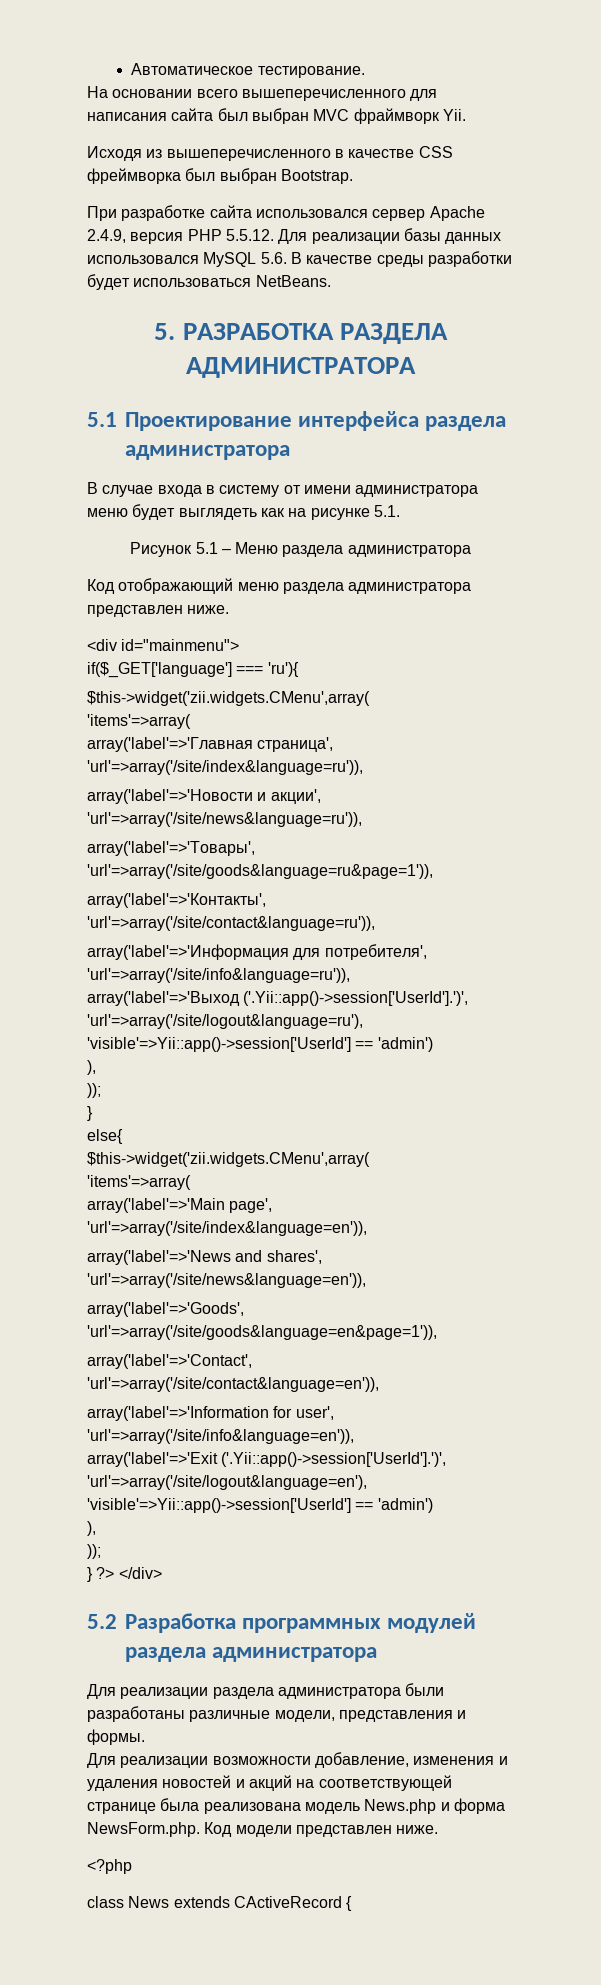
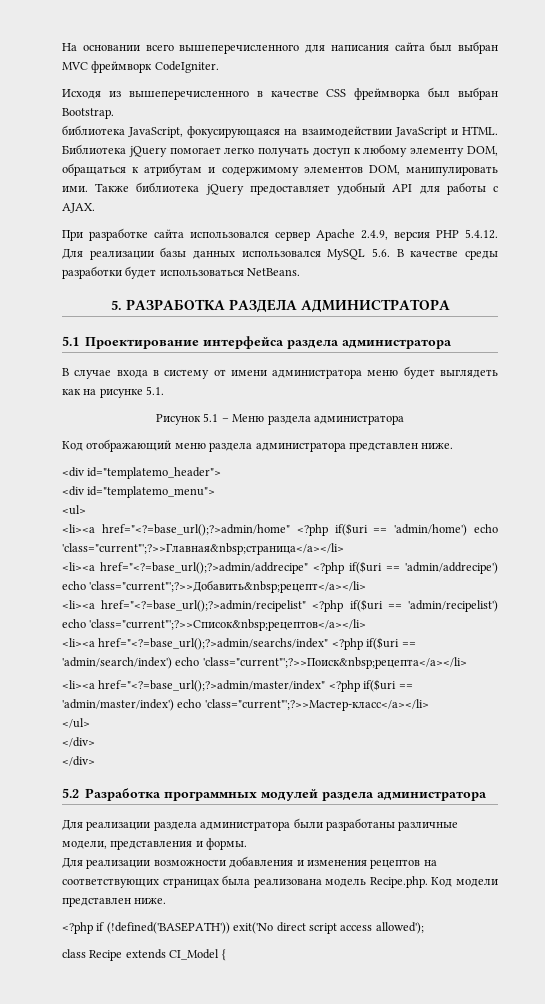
[131,63,365,78] Автоматическое тестирование. // -> (62, 47) none
[353,108,466,124] фраймворк Yii. -> [91,61,219,73] фреймворк CodeIgniter.
(353, 176) none -> [62,125,499,138] [62,144,498,157] [62,163,498,176] [62,182,499,195] [62,203,95,213] // библиотека JavaScript, фокусирующаяся на взаимодействии JavaScript и HTML. Библиотека jQuery помогает легко получать доступ к любому элементу DOM, обращаться к атрибутам и содержимому элементов DOM, манипулировать ими. Также библиотека jQuery предоставляет удобный API для работы с AJAX.
[225,229,274,241] 5.5.12. -> [465,229,498,239] 5.4.12.
[121,639,240,651] [87,662,299,678] [87,691,370,706] [87,714,191,729] [87,737,334,752] [87,760,363,775] [87,789,321,804] [87,812,362,827] [87,841,255,856] [87,864,433,879] [87,893,266,908] [87,916,375,931] [87,944,427,960] [87,968,350,983] [87,991,469,1006] [87,1014,363,1029] [87,1037,433,1052] [87,1060,96,1075] [87,1083,101,1098] [87,1106,93,1121] [87,1129,123,1144] [87,1152,370,1167] [87,1175,191,1190] [87,1198,273,1213] [87,1221,367,1236] [87,1250,322,1265] [87,1273,366,1288] [87,1302,244,1317] [87,1325,437,1340] [87,1354,252,1369] [87,1377,379,1392] [87,1406,334,1421] [87,1429,354,1444] [87,1452,447,1467] [87,1475,367,1490] [87,1498,433,1513] [87,1521,96,1536] [87,1544,101,1559] [87,1567,115,1582] id="mainmenu"> // if($_GET['language'] === 'ru'){ // $this->widget('zii.widgets.CMenu',array( // 'items'=>array( // array('label'=>'Главная страница', 'url'=>array('/site/index&language=ru')), // array('label'=>'Новости и акции', 'url'=>array('/site/news&language=ru')), // array('label'=>'Товары', 'url'=>array('/site/goods&language=ru&page=1')), // array('label'=>'Контакты', 'url'=>array('/site/contact&language=ru')), // array('label'=>'Информация для потребителя', 'url'=>array('/site/info&language=ru')), // array('label'=>'Выход ('.Yii::app()->session['UserId'].')', 'url'=>array('/site/logout&language=ru'), 'visible'=>Yii::app()->session['UserId'] == 'admin') // ), // )); // } // else{ // $this->widget('zii.widgets.CMenu',array( // 'items'=>array( // array('label'=>'Main page', 'url'=>array('/site/index&language=en')), // array('label'=>'News and shares', 'url'=>array('/site/news&language=en')), // array('label'=>'Goods', 'url'=>array('/site/goods&language=en&page=1')), // array('label'=>'Contact', 'url'=>array('/site/contact&language=en')), // array('label'=>'Information for user', 'url'=>array('/site/info&language=en')), // array('label'=>'Exit ('.Yii::app()->session['UserId'].')', 'url'=>array('/site/logout&language=en'), 'visible'=>Yii::app()->session['UserId'] == 'admin') // ), // )); // } ?> -> [87,467,222,479] [62,486,216,498] [62,505,86,515] [62,523,498,536] [62,543,344,555] [62,561,498,574] [62,580,367,593] [62,599,498,612] [62,619,367,631] [62,637,416,650] [62,657,467,669] [62,679,413,692] [62,699,429,711] [62,718,90,728] [62,737,95,747] id="templatemo_header"> // <div id="templatemo_menu"> // <ul> // <li><a href="<?=base_url();?>admin/home" <?php if($uri == 'admin/home') echo 'class="current"';?>>Главная&nbsp;страница</a></li> // <li><a href="<?=base_url();?>admin/addrecipe" <?php if($uri == 'admin/addrecipe') echo 'class="current"';?>>Добавить&nbsp;рецепт</a></li> // <li><a href="<?=base_url();?>admin/recipelist" <?php if($uri == 'admin/recipelist') echo 'class="current"';?>>Список&nbsp;рецептов</a></li> // <li><a href="<?=base_url();?>admin/searchs/index" <?php if($uri == 'admin/search/index') echo 'class="current"';?>>Поиск&nbsp;рецепта</a></li> // <li><a href="<?=base_url();?>admin/master/index" <?php if($uri == 'admin/master/index') echo 'class="current"';?>>Мастер-класс</a></li> // </ul> // </div> //
[314,1752,508,1768] [87,1775,452,1791] [87,1798,505,1814] [87,1822,200,1837] добавление, изменения и удаления новостей и акций на соответствующей странице была реализована модель News.php и форма NewsForm.php. -> [229,856,437,869] [62,875,428,888] добавления и изменения рецептов на соответствующих страницах была реализована модель Recipe.php.
[87,1896,342,1908] // class News extends CActiveRecord -> [96,922,424,934] [62,949,220,961] if (!defined('BASEPATH')) exit('No direct script access allowed'); // class Recipe extends CI_Model

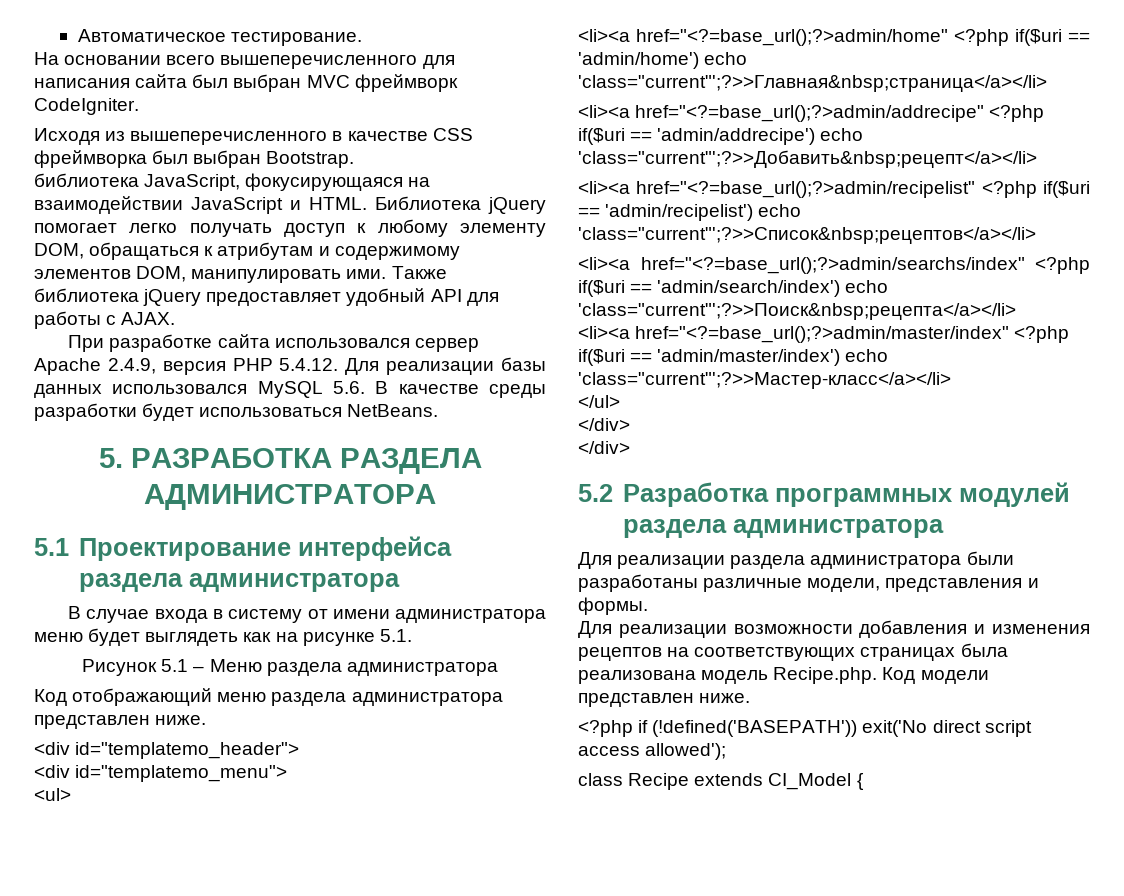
(62, 47) none -> [77,29,362,46] Автоматическое тестирование. //

